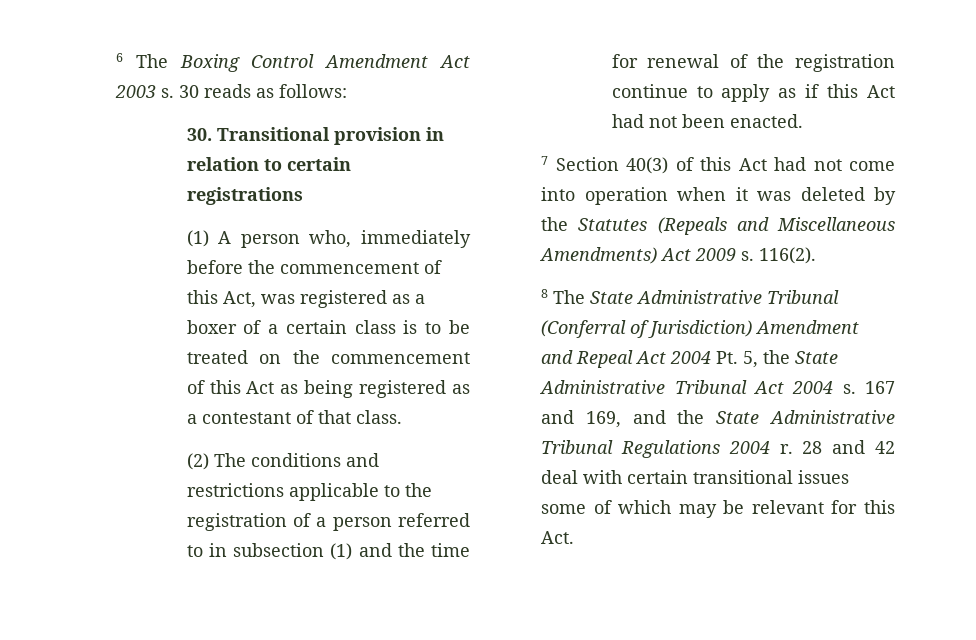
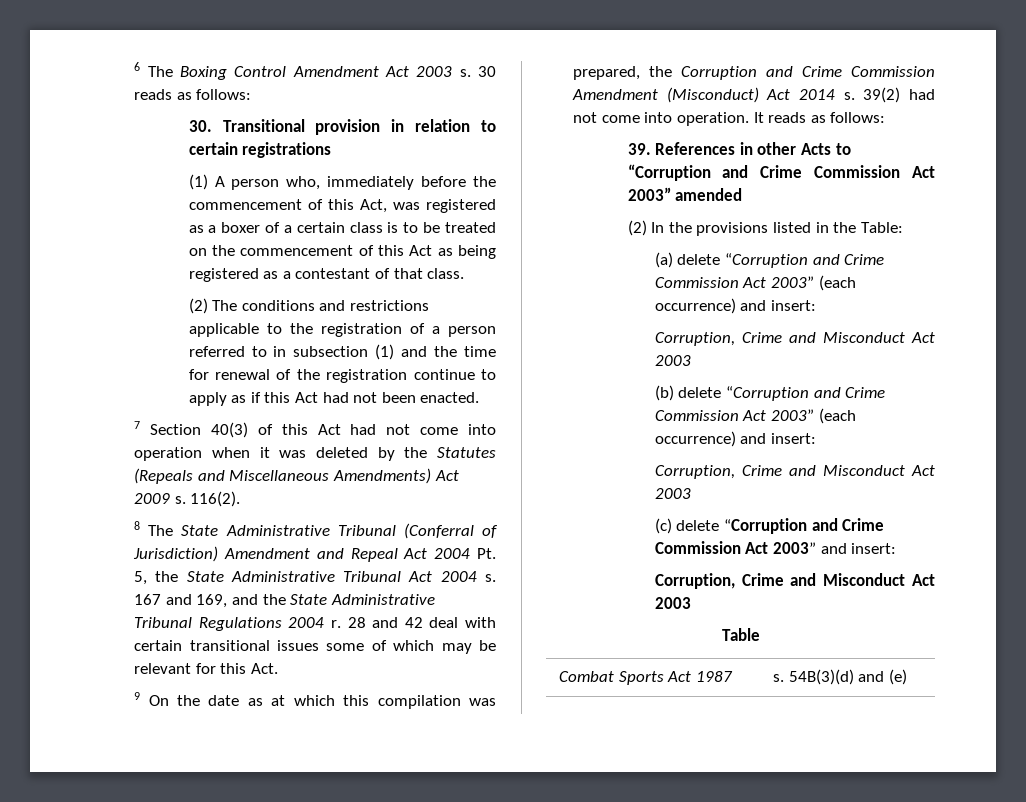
(575, 537) none -> [134,692,496,709] [573,66,935,80] [572,87,935,103] [573,112,886,126] [627,142,851,155] [627,164,935,181] [627,187,743,201] [627,220,903,236] [654,252,885,268] [654,275,856,291] [654,298,817,314] [654,332,935,346] [654,355,691,366] [654,385,886,401] [654,408,856,424] [654,431,817,447] [654,465,935,479] [654,488,691,499] [654,518,885,534] [654,541,897,554] [654,573,935,589] [654,597,691,609] [721,628,760,641] [559,671,733,685] [773,669,907,685] // 9 On the date as at which this compilation was prepared, the Corruption and Crime Commission Amendment (Misconduct) Act 2014 s. 39(2) had not come into operation. It reads as follows: // 39. References in other Acts to “Corruption and Crime Commission Act 2003” amended // (2) In the provisions listed in the Table: // (a) delete “Corruption and Crime Commission Act 2003” (each occurrence) and insert: // Corruption, Crime and Misconduct Act 2003 // (b) delete “Corruption and Crime Commission Act 2003” (each occurrence) and insert: // Corruption, Crime and Misconduct Act 2003 // (c) delete “Corruption and Crime Commission Act 2003” and insert: // Corruption, Crime and Misconduct Act 2003 // Table // Combat Sports Act 1987 | s. 54B(3)(d) and (e)

